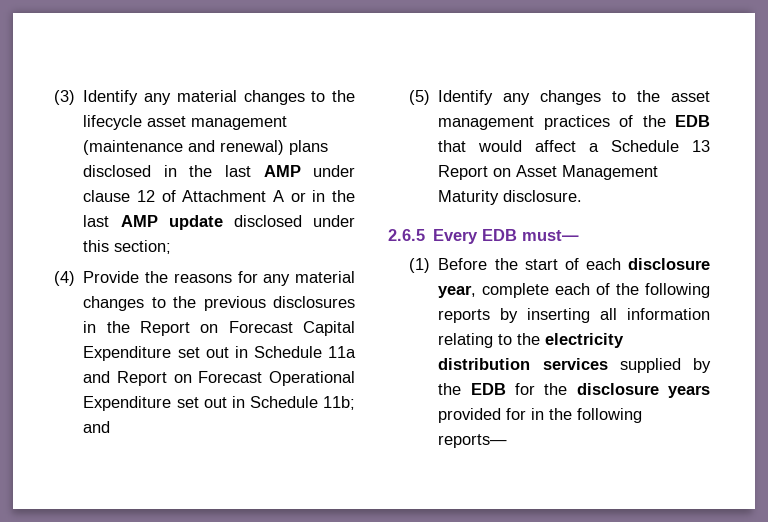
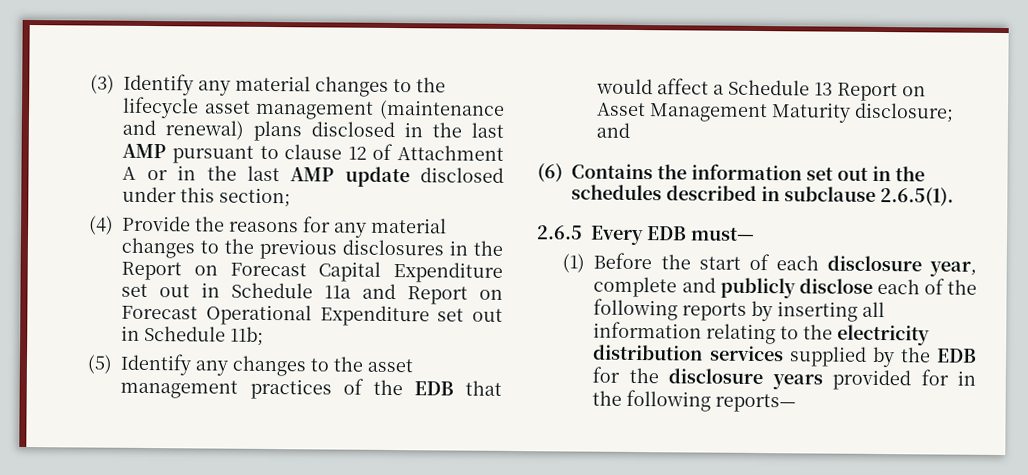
[313,165,355,177] under -> [172,145,279,164] pursuant to
[83,421,111,433] and -> (265, 336) none
[503,190,583,202] disclosure. -> [854,102,955,123] [596,122,631,138] [537,163,925,183] [571,184,954,207] disclosure; and // (6) Contains the information set out in the schedules described in subclause 2.6.5(1).
(550, 290) none -> [681,277,873,299] and publicly disclose

